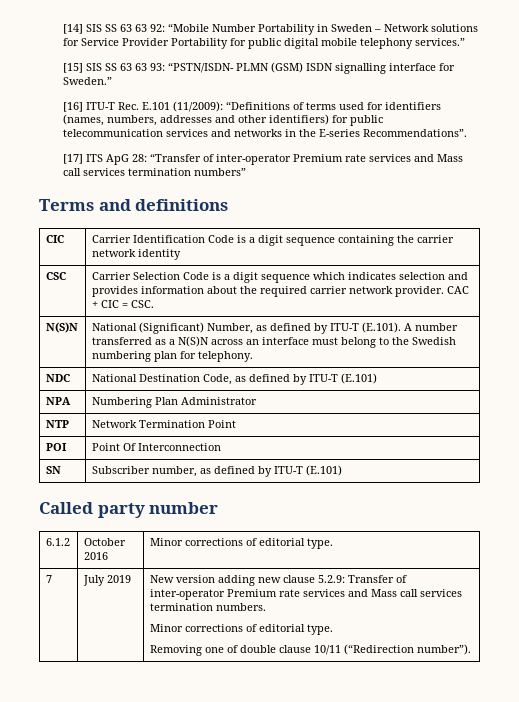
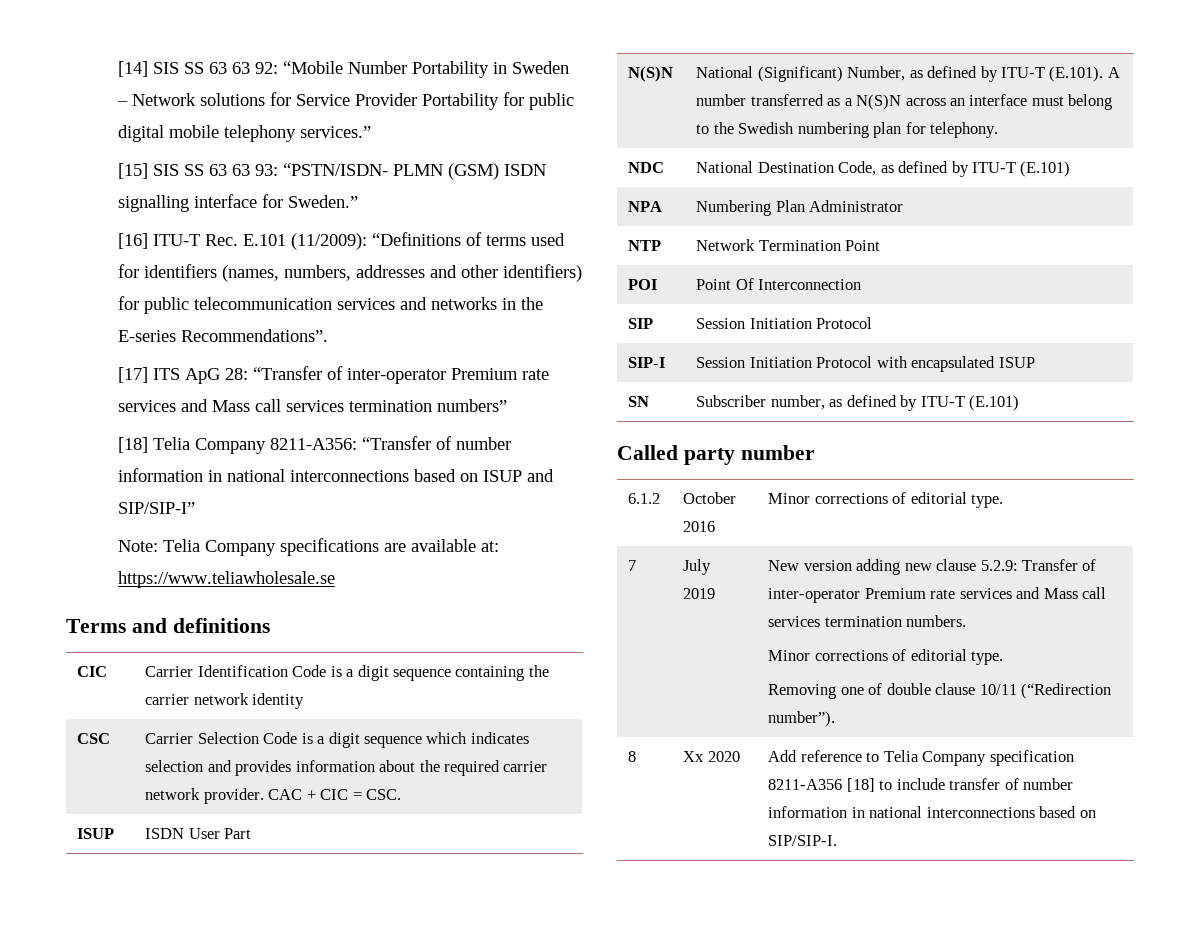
(247, 172) none -> [118,436,512,454] [118,468,555,482] [118,502,196,514] [118,538,500,556] [118,571,336,588] // [18] Telia Company 8211-A356: “Transfer of number information in national interconnections based on ISUP and SIP/SIP-I” // Note: Telia Company specifications are available at: https://www.teliawholesale.se
(154, 304) none -> [77,828,115,839] [145,828,252,839] // ISUP | ISDN User Part
(221, 447) none -> [628,318,654,329] [696,317,873,329] [628,357,666,368] [696,356,1035,372] // SIP | Session Initiation Protocol // SIP-I | Session Initiation Protocol with encapsulated ISUP
(471, 649) none -> [628,751,637,762] [683,751,740,762] [768,750,1074,766] [768,778,1074,792] [768,806,1096,818] [768,835,838,846] // 8 | Xx 2020 | Add reference to Telia Company specification 8211-A356 [18] to include transfer of number information in national interconnections based on SIP/SIP-I.

